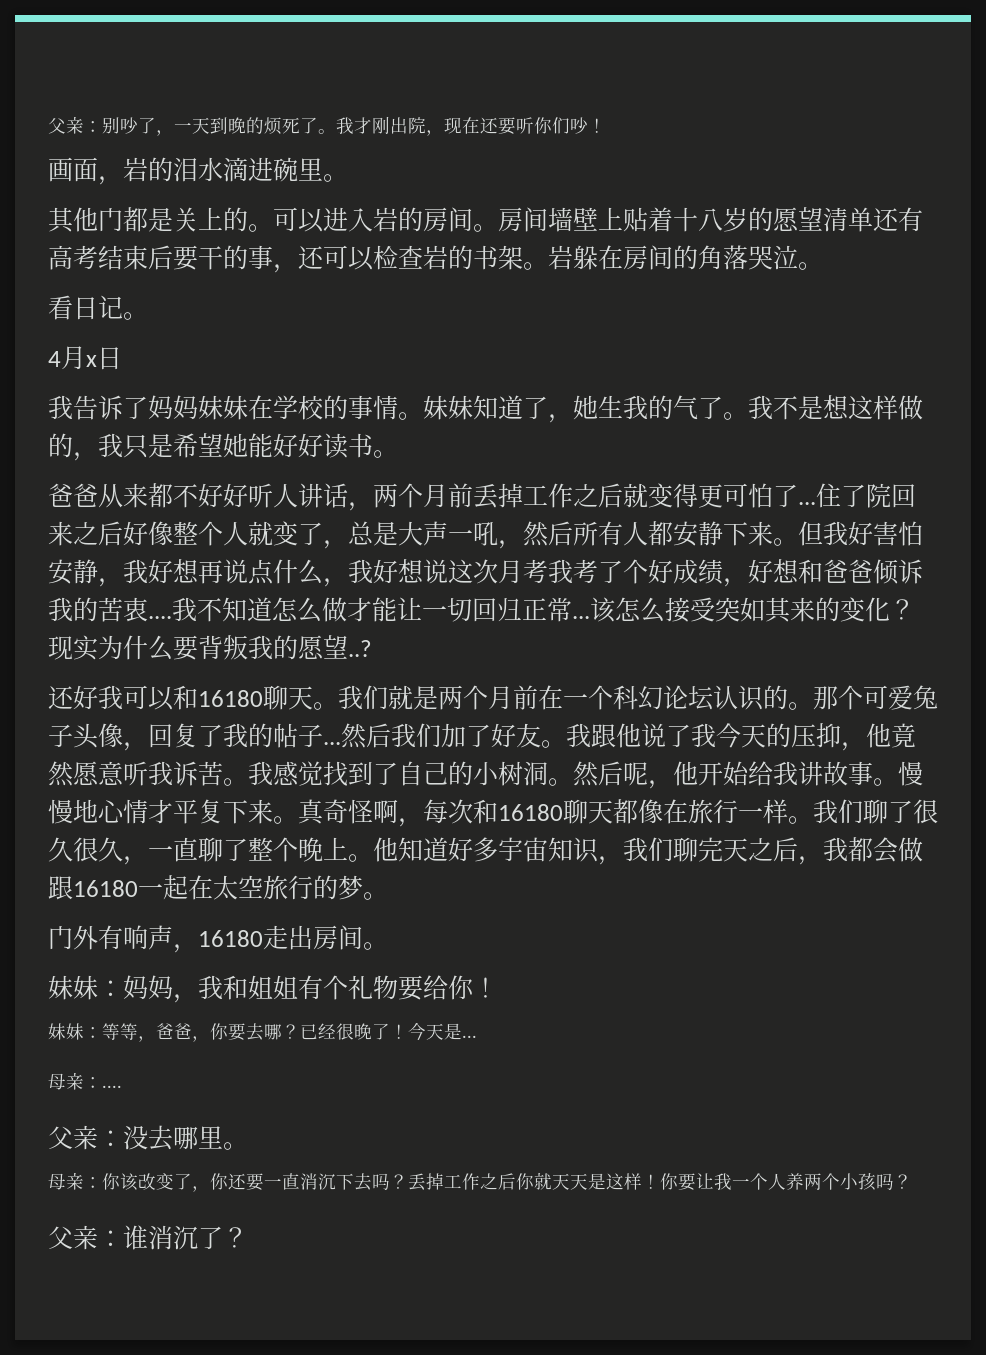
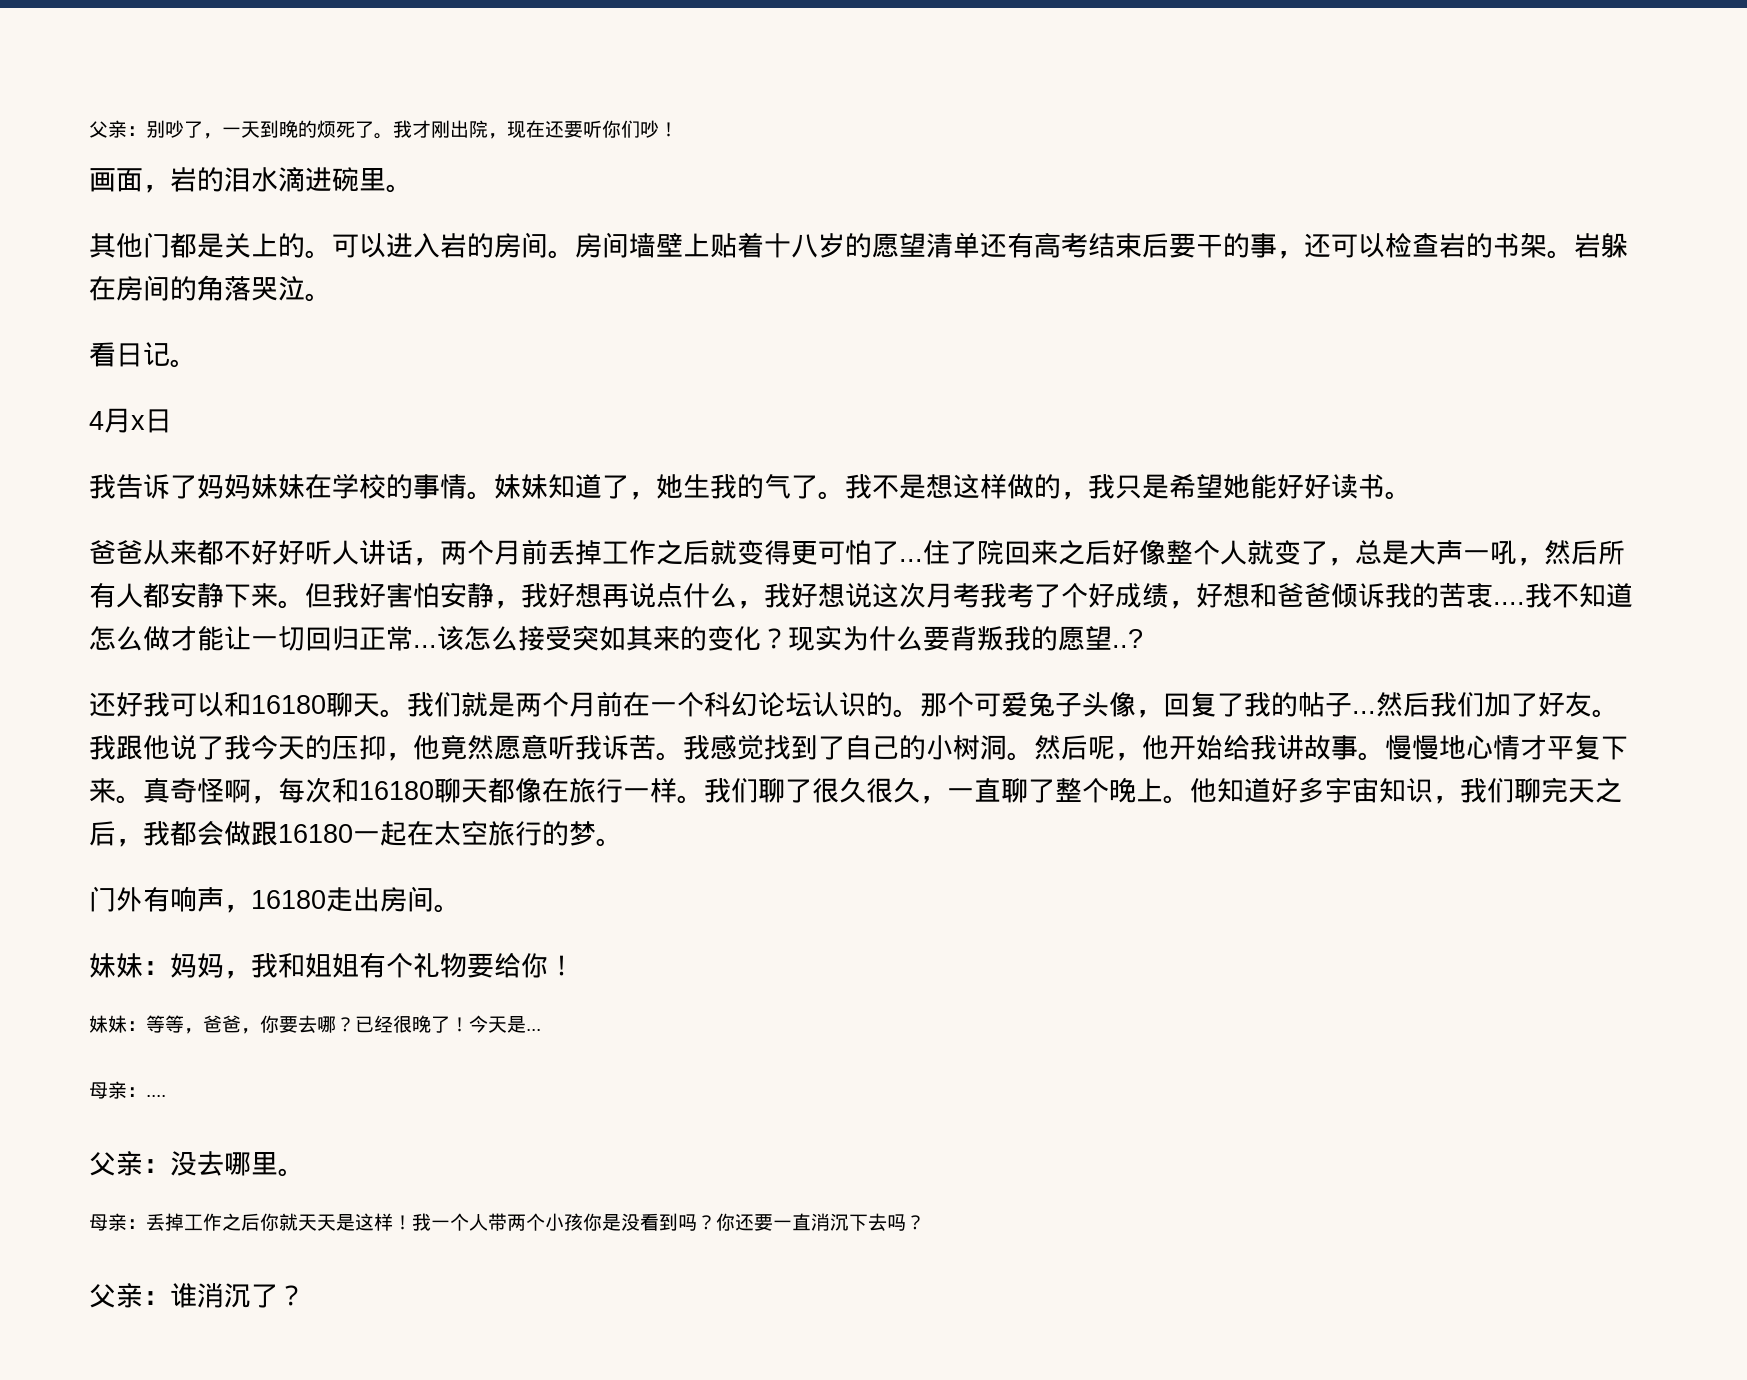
[102,1173,408,1192] 你该改变了，你还要一直消沉下去吗？ -> (146, 1224) none
[660,1173,714,1191] 你要让 -> (412, 1222) none
[786,1173,804,1190] 养 -> [488,1213,507,1231] 带
(876, 1182) none -> [583,1213,887,1231] 你是没看到吗？你还要一直消沉下去

